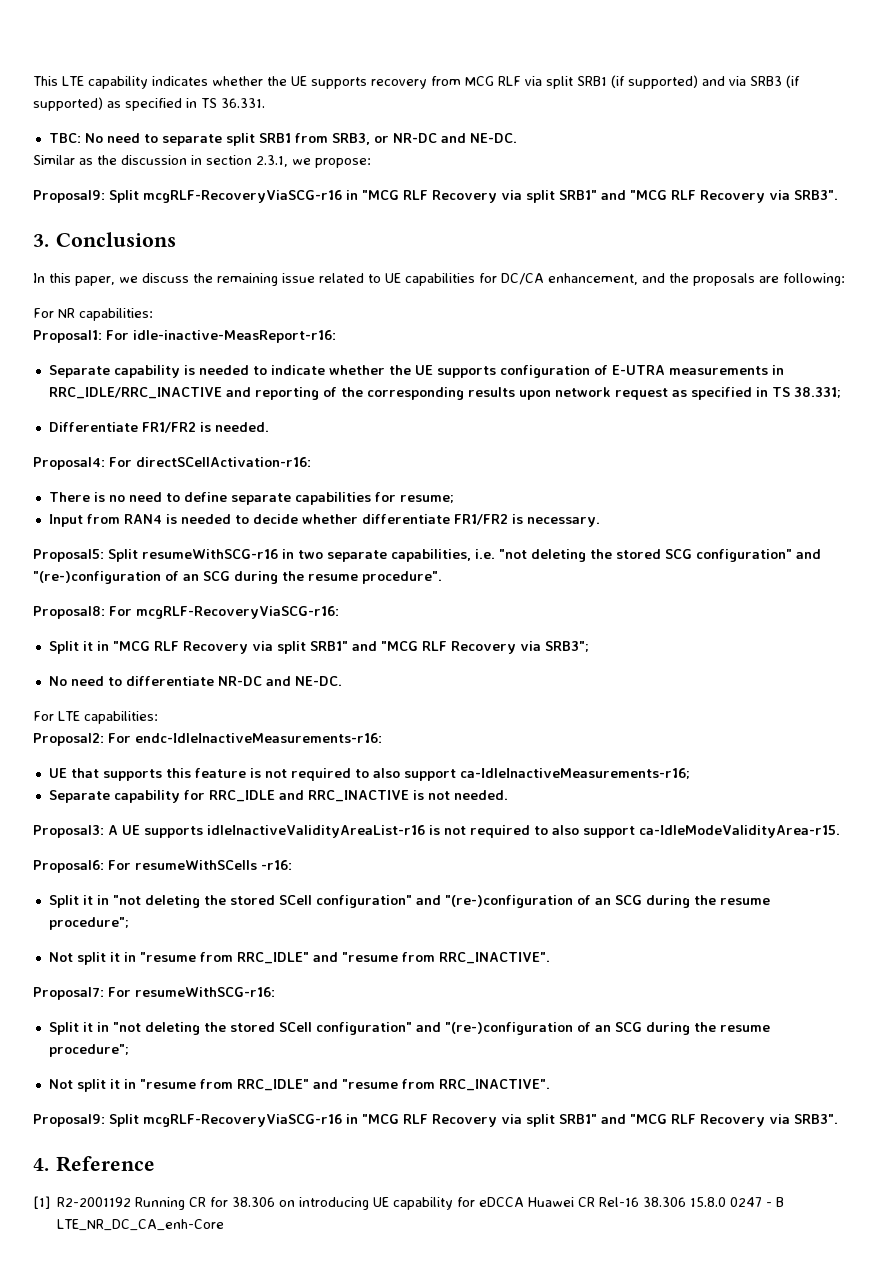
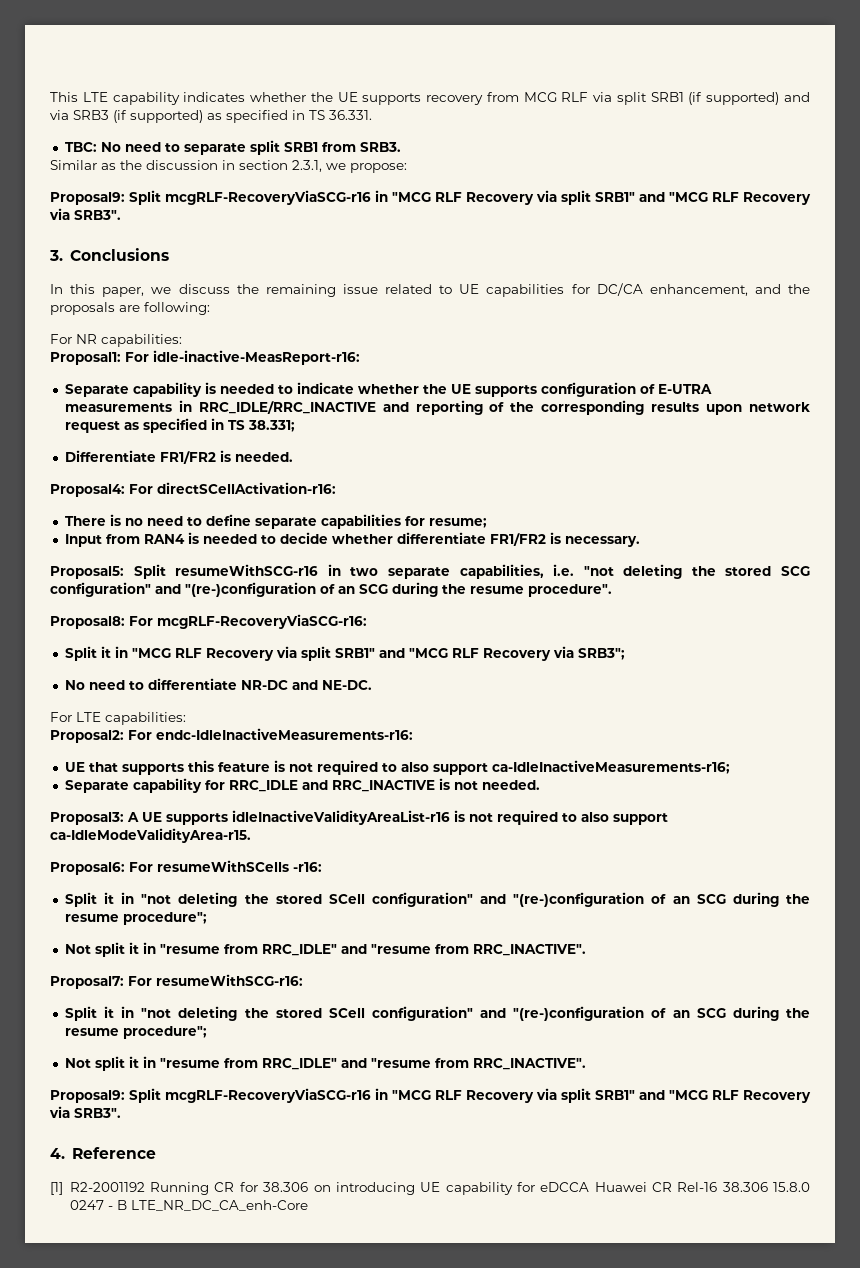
[331,133,517,145] SRB3, or NR-DC and NE-DC. -> [359,142,401,152] SRB3.

